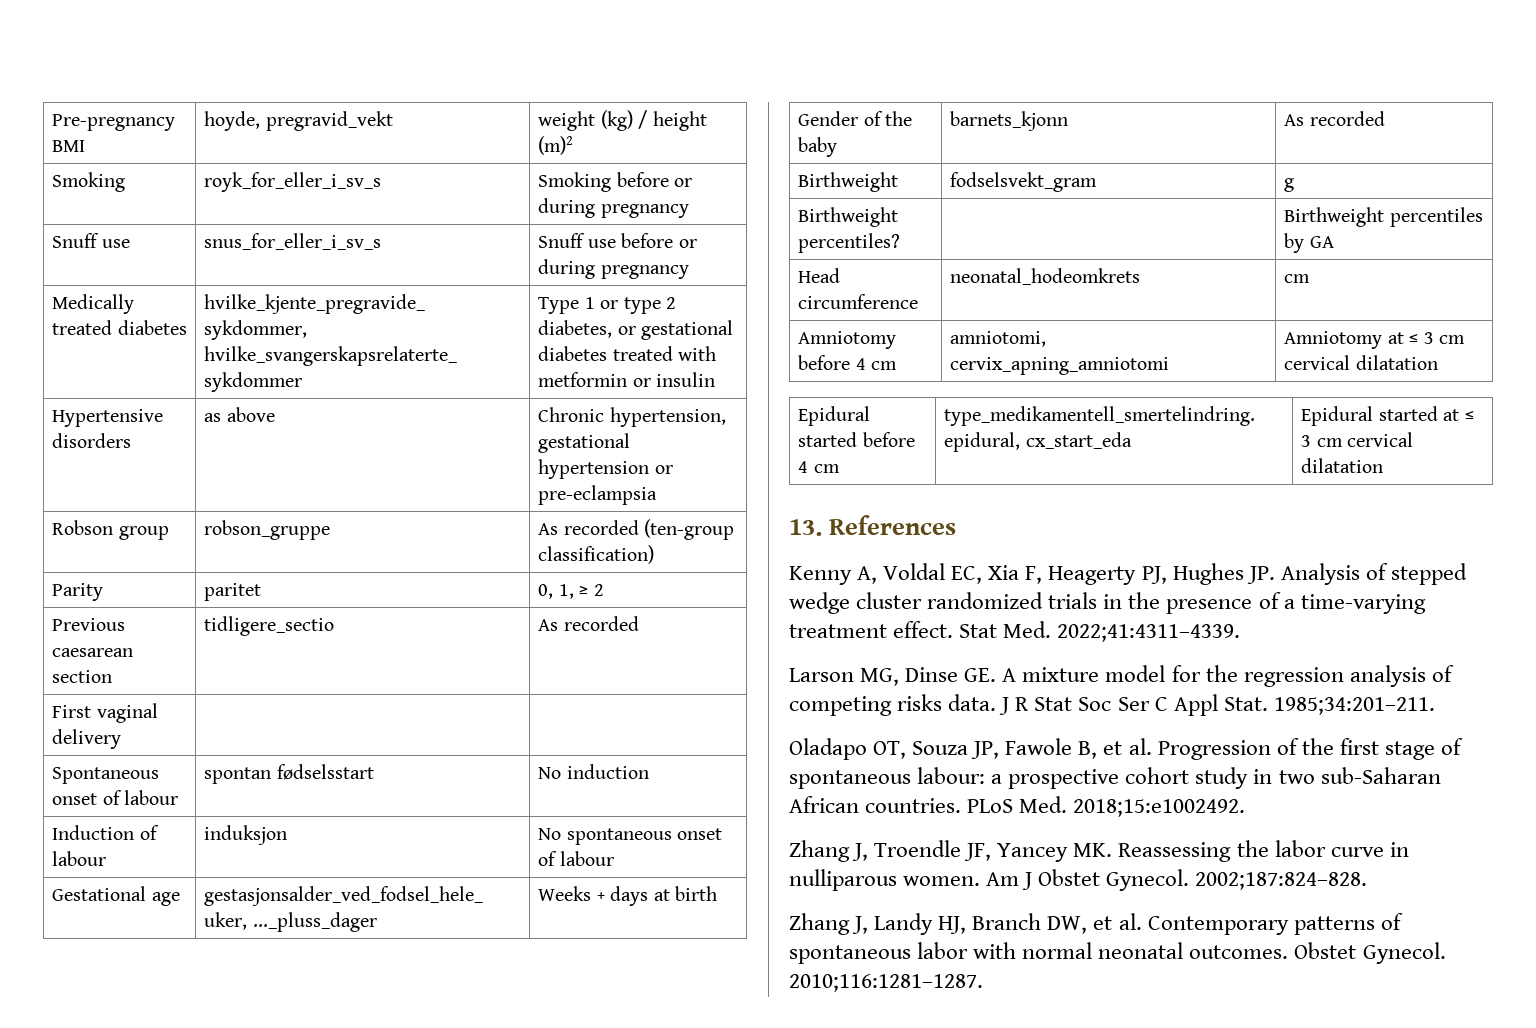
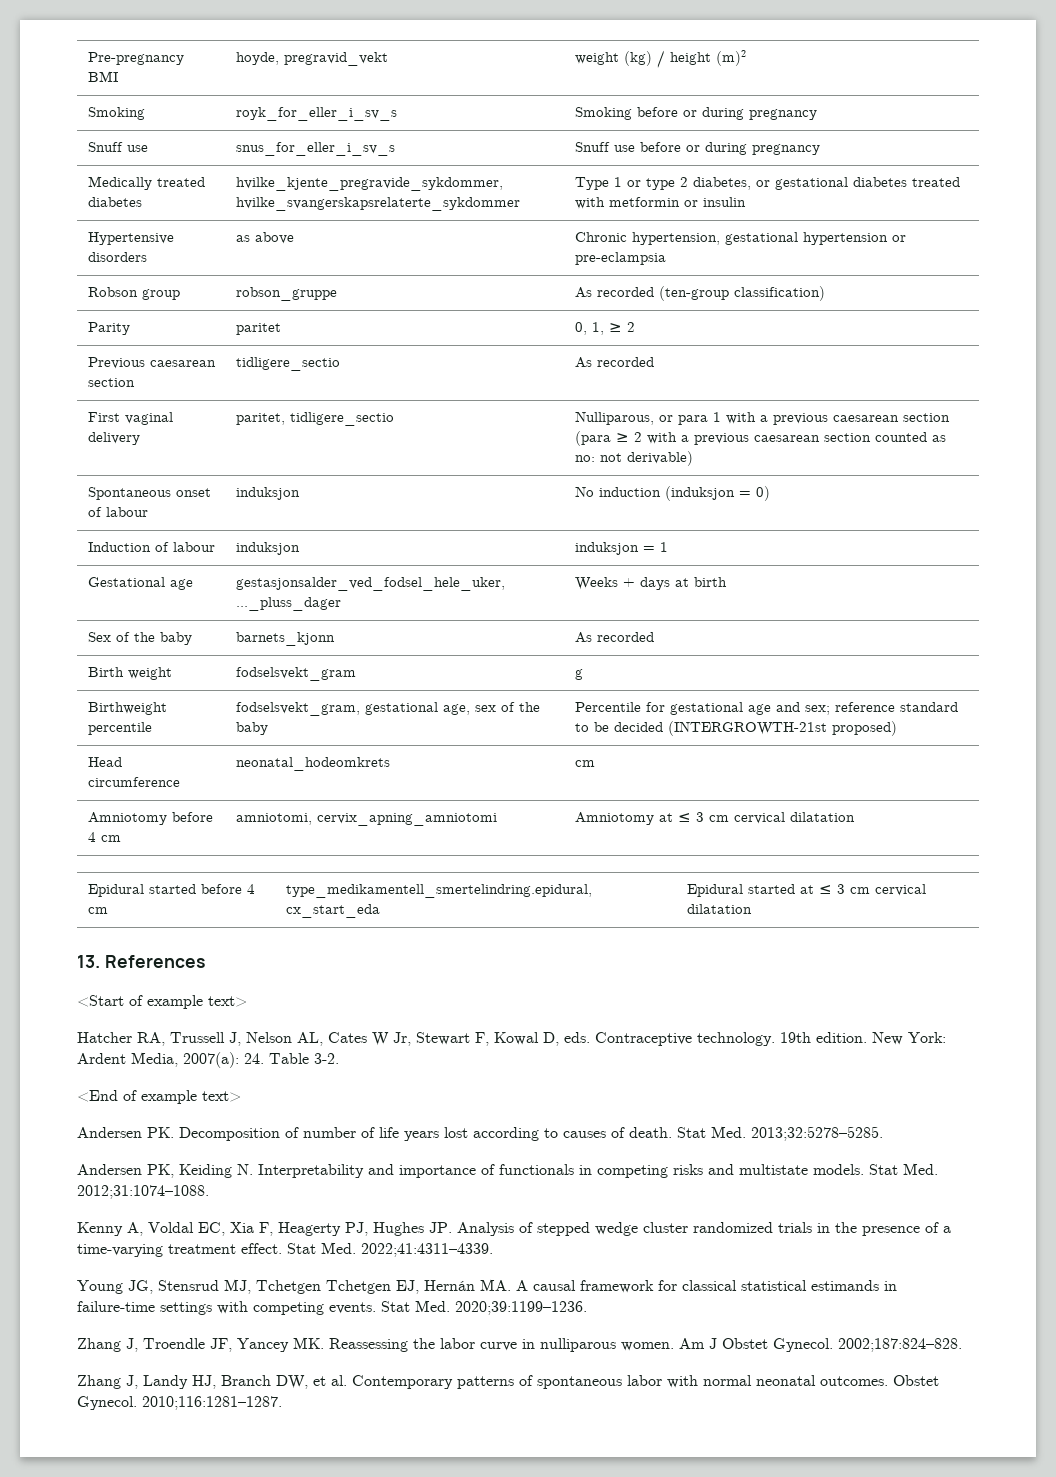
(122, 739) | -> [235,412,394,426] [574,411,950,425] [574,431,946,446] [574,451,693,466] paritet, tidligere_sectio | Nulliparous, or para 1 with a previous caesarean section (para ≥ 2 with a previous caesarean section counted as no: not derivable)
[204,764,374,784] spontan fødselsstart -> [235,487,300,500] induksjon
(649, 771) none -> [664,486,770,501] (induksjon = 0)
[538,828,723,845] [538,851,614,866] No spontaneous onset of labour -> [574,542,668,555] induksjon = 1
[798,111,859,126] Gender -> [87,632,111,642] Sex
[798,172,899,192] Birthweight -> [87,667,172,680] Birth weight
[798,233,901,253] [1284,207,1483,227] [1284,233,1334,253] percentiles? | | Birthweight percentiles by GA -> [87,722,152,735] [235,702,540,716] [235,722,268,735] [574,702,958,715] [574,721,897,736] percentile | fodselsvekt_gram, gestational age, sex of the baby | Percentile for gestational age and sex; reference standard to be decided (INTERGROWTH-21st proposed)
(957, 525) none -> [77,995,247,1009] [77,1032,946,1046] [77,1052,339,1068] [77,1090,241,1104] [77,1126,883,1141] [77,1163,938,1178] [77,1185,209,1199] // <Start of example text> // Hatcher RA, Trussell J, Nelson AL, Cates W Jr, Stewart F, Kowal D, eds. Contraceptive technology. 19th edition. New York: Ardent Media, 2007(a): 24. Table 3-2. // <End of example text> // Andersen PK. Decomposition of number of life years lost according to causes of death. Stat Med. 2013;32:5278–5285. // Andersen PK, Keiding N. Interpretability and importance of functionals in competing risks and multistate models. Stat Med. 2012;31:1074–1088.
[789,665,1454,687] [789,694,1435,716] [789,738,1463,760] [789,767,1441,789] [789,796,1246,817] Larson MG, Dinse GE. A mixture model for the regression analysis of competing risks data. J R Stat Soc Ser C Appl Stat. 1985;34:201–211. // Oladapo OT, Souza JP, Fawole B, et al. Progression of the first stage of spontaneous labour: a prospective cohort study in two sub-Saharan African countries. PLoS Med. 2018;15:e1002492. -> [77,1279,897,1294] [77,1300,587,1315] Young JG, Stensrud MJ, Tchetgen Tchetgen EJ, Hernán MA. A causal framework for classical statistical estimands in failure-time settings with competing events. Stat Med. 2020;39:1199–1236.

